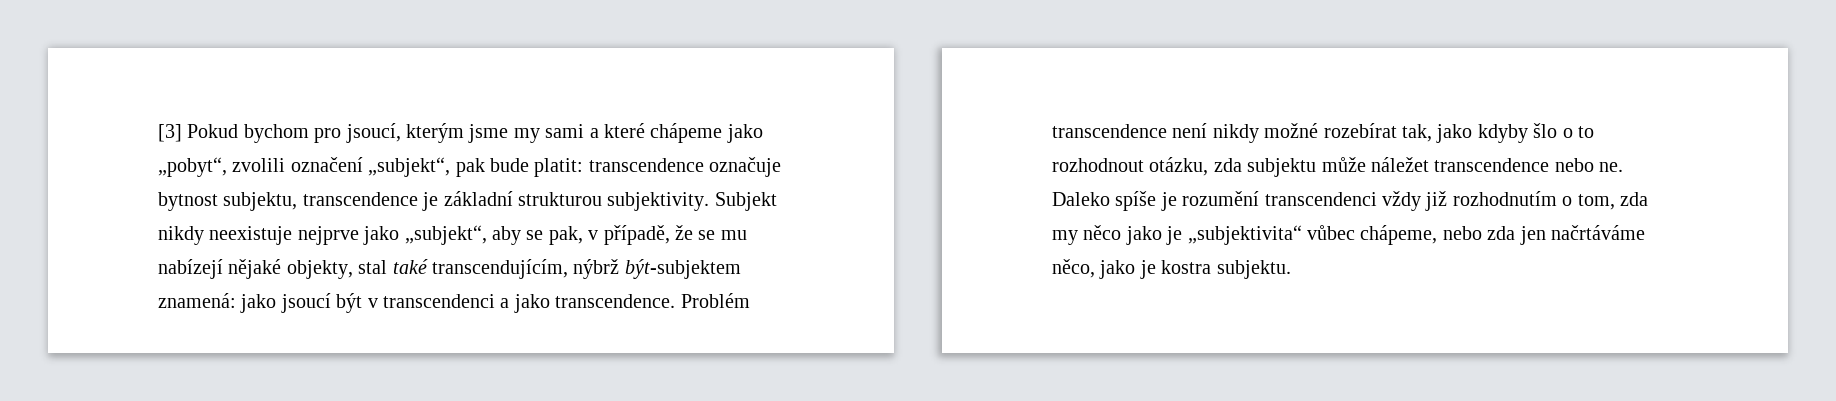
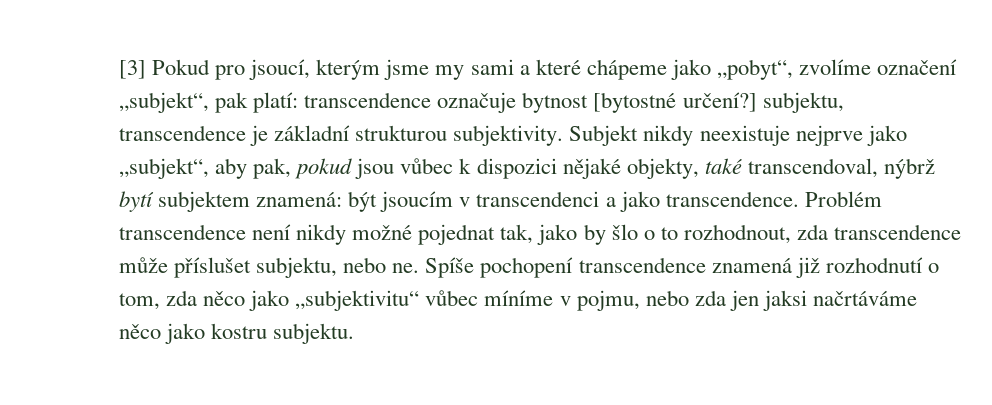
[243,124,309,143] bychom -> (211, 67) none
[232,158,286,172] zvolili -> [798,59,871,75] zvolíme
[490,158,584,177] bude platit: -> [253,92,299,113] platí:
(218, 201) none -> [593,92,757,113] [bytostné určení?]
[526,225,747,245] [158,259,741,279] [158,293,363,313] se pak, v případě, že se mu nabízejí nějaké objekty, stal také transcendujícím, nýbrž být-subjektem znamená: jako jsoucí být -> [253,158,935,179] [119,191,454,212] pak, pokud jsou vůbec k dispozici nějaké objekty, také transcendoval, nýbrž bytí subjektem znamená: být jsoucím
[1323,123,1397,138] rozebírat -> [418,224,496,245] pojednat
[1477,124,1528,143] kdyby -> [583,224,606,245] by
[1052,157,1624,177] [1052,191,1557,211] rozhodnout otázku, zda subjektu může náležet transcendence nebo ne. Daleko spíše je rozumění transcendenci vždy již rozhodnutím -> [683,224,961,244] [119,257,923,278] rozhodnout, zda transcendence může příslušet subjektu, nebo ne. Spíše pochopení transcendence znamená již rozhodnutí
[1052,225,1645,245] [1052,259,1212,279] my něco jako je „subjektivita“ vůbec chápeme, nebo zda jen načrtáváme něco, jako je kostra -> [203,290,917,311] [119,323,268,344] něco jako „subjektivitu“ vůbec míníme v pojmu, nebo zda jen jaksi načrtáváme něco jako kostru

